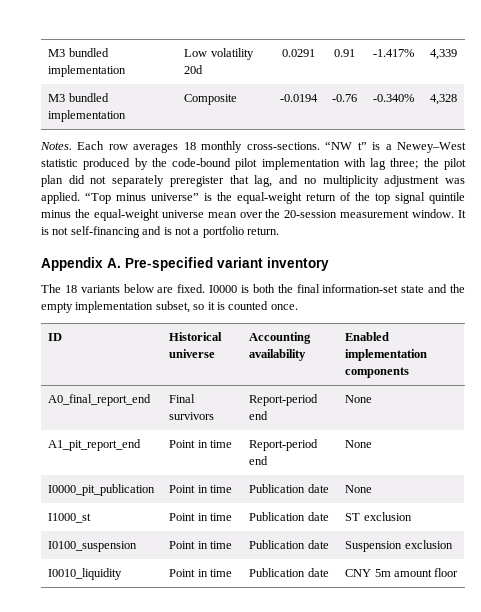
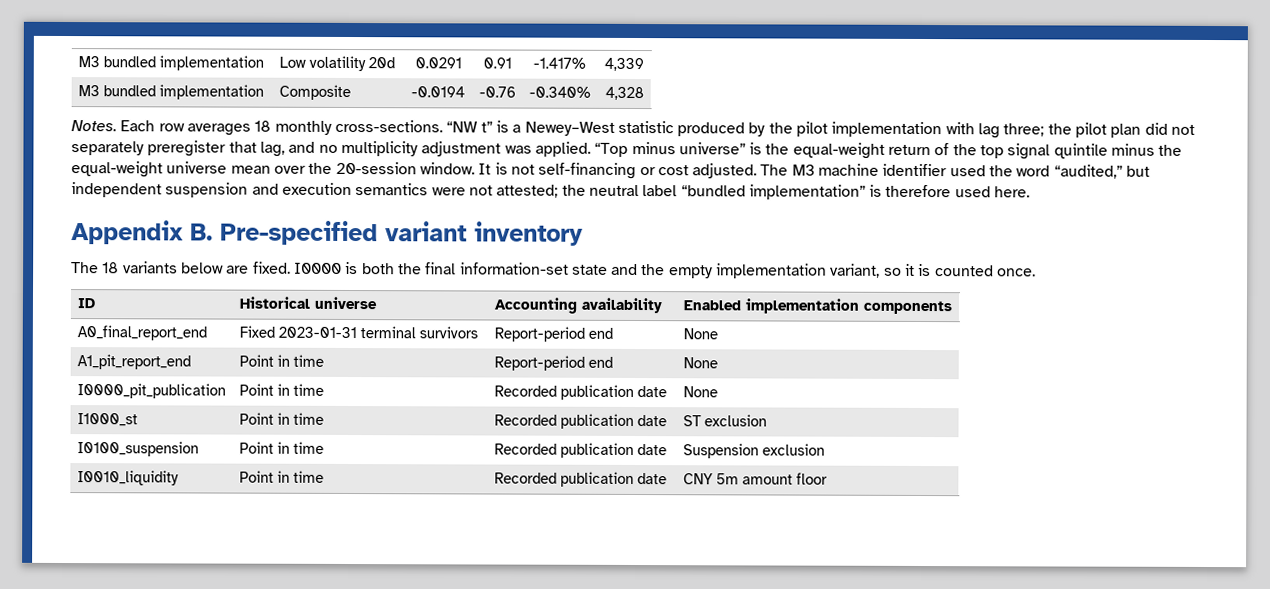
[172,158,232,167] code-bound -> (793, 128) none
[340,210,410,218] measurement -> (417, 168) none
[142,226,279,238] and is not a portfolio return. -> [639,163,1151,179] [71,182,1031,200] or cost adjusted. The M3 machine identifier used the word “audited,” but independent suspension and execution semantics were not attested; the neutral label “bundled implementation” is therefore used here.
[107,258,121,268] A. -> [190,223,213,241] B.
[155,301,190,313] subset, -> [830,263,881,278] variant,
[169,394,196,403] Final -> [238,325,416,339] Fixed 2023-01-31 terminal
[249,484,306,493] Publication -> [493,384,634,400] Recorded publication
[249,512,306,521] Publication -> [493,413,634,429] Recorded publication
[249,540,306,549] Publication -> [493,442,634,458] Recorded publication
[249,568,306,577] Publication -> [493,471,634,487] Recorded publication

